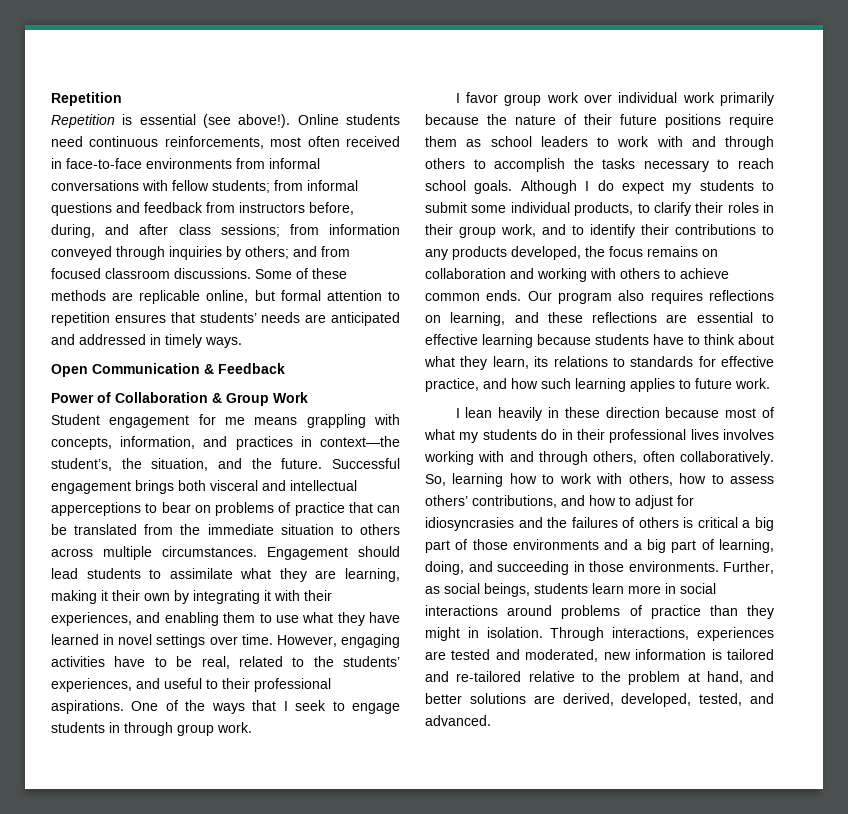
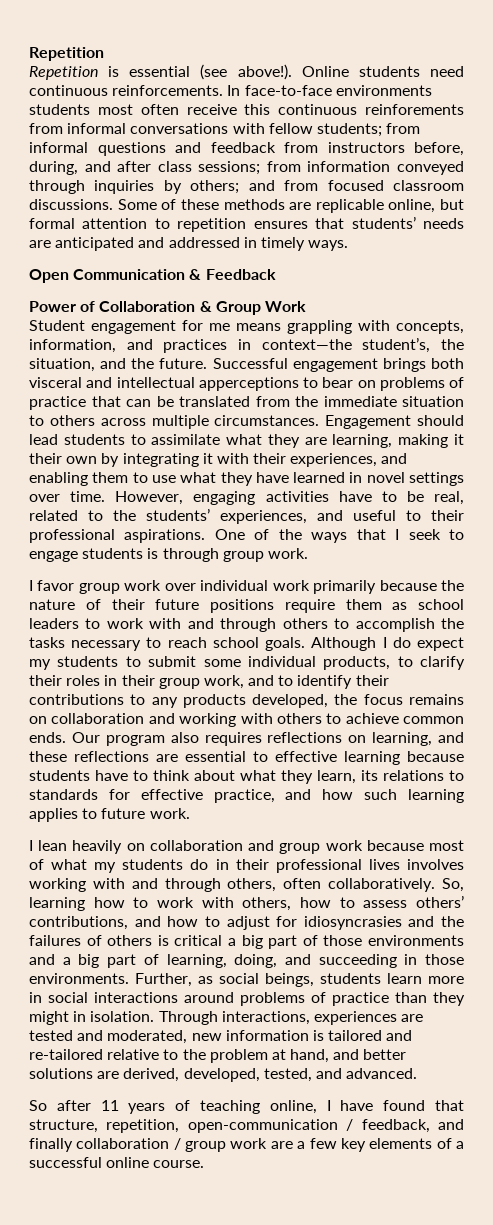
[164,136,400,149] [51,158,232,169] reinforcements, most often received in face-to-face environments -> [112,85,432,96] [29,104,464,115] reinforcements. In face-to-face environments students most often receive this continuous reinforements
[109,722,120,733] in -> [147,548,159,559] is
[547,407,660,418] in these direction -> [126,840,363,854] on collaboration and group work
(491, 720) none -> [29,1100,465,1114] [29,1119,464,1133] [29,1138,465,1152] [29,1157,205,1168] // So after 11 years of teaching online, I have found that structure, repetition, open-communication / feedback, and finally collaboration / group work are a few key elements of a successful online course.

